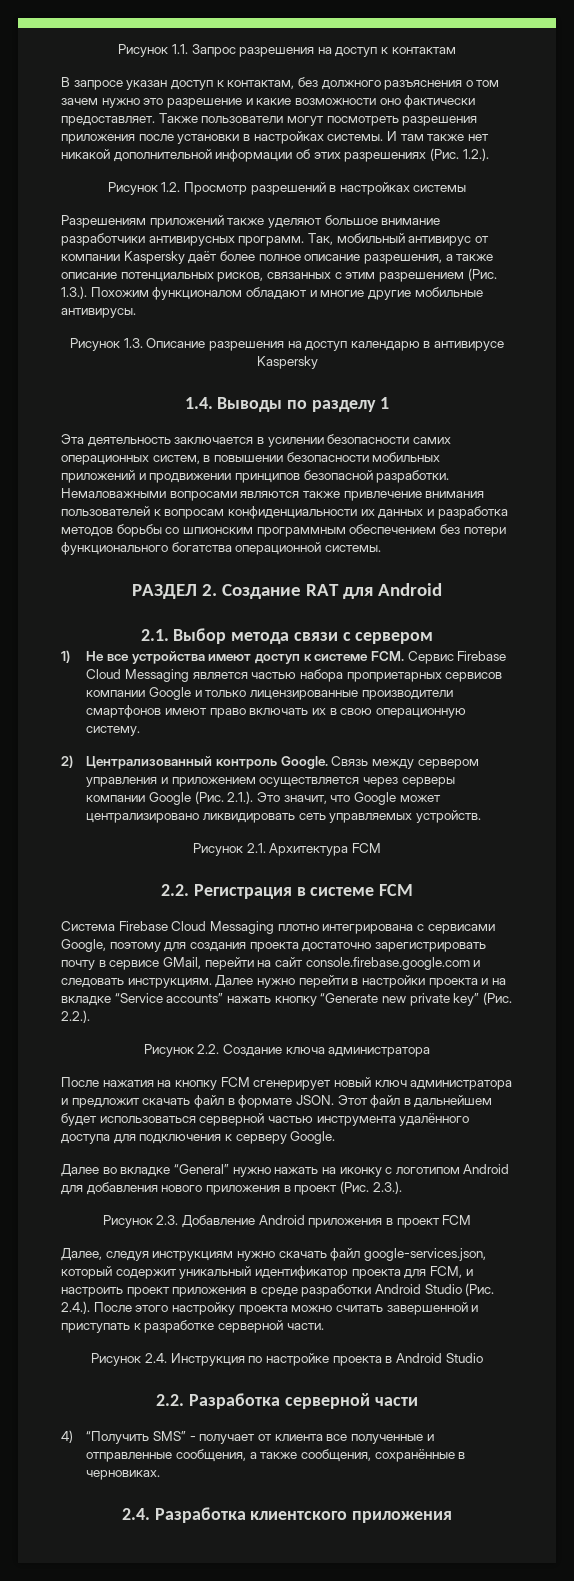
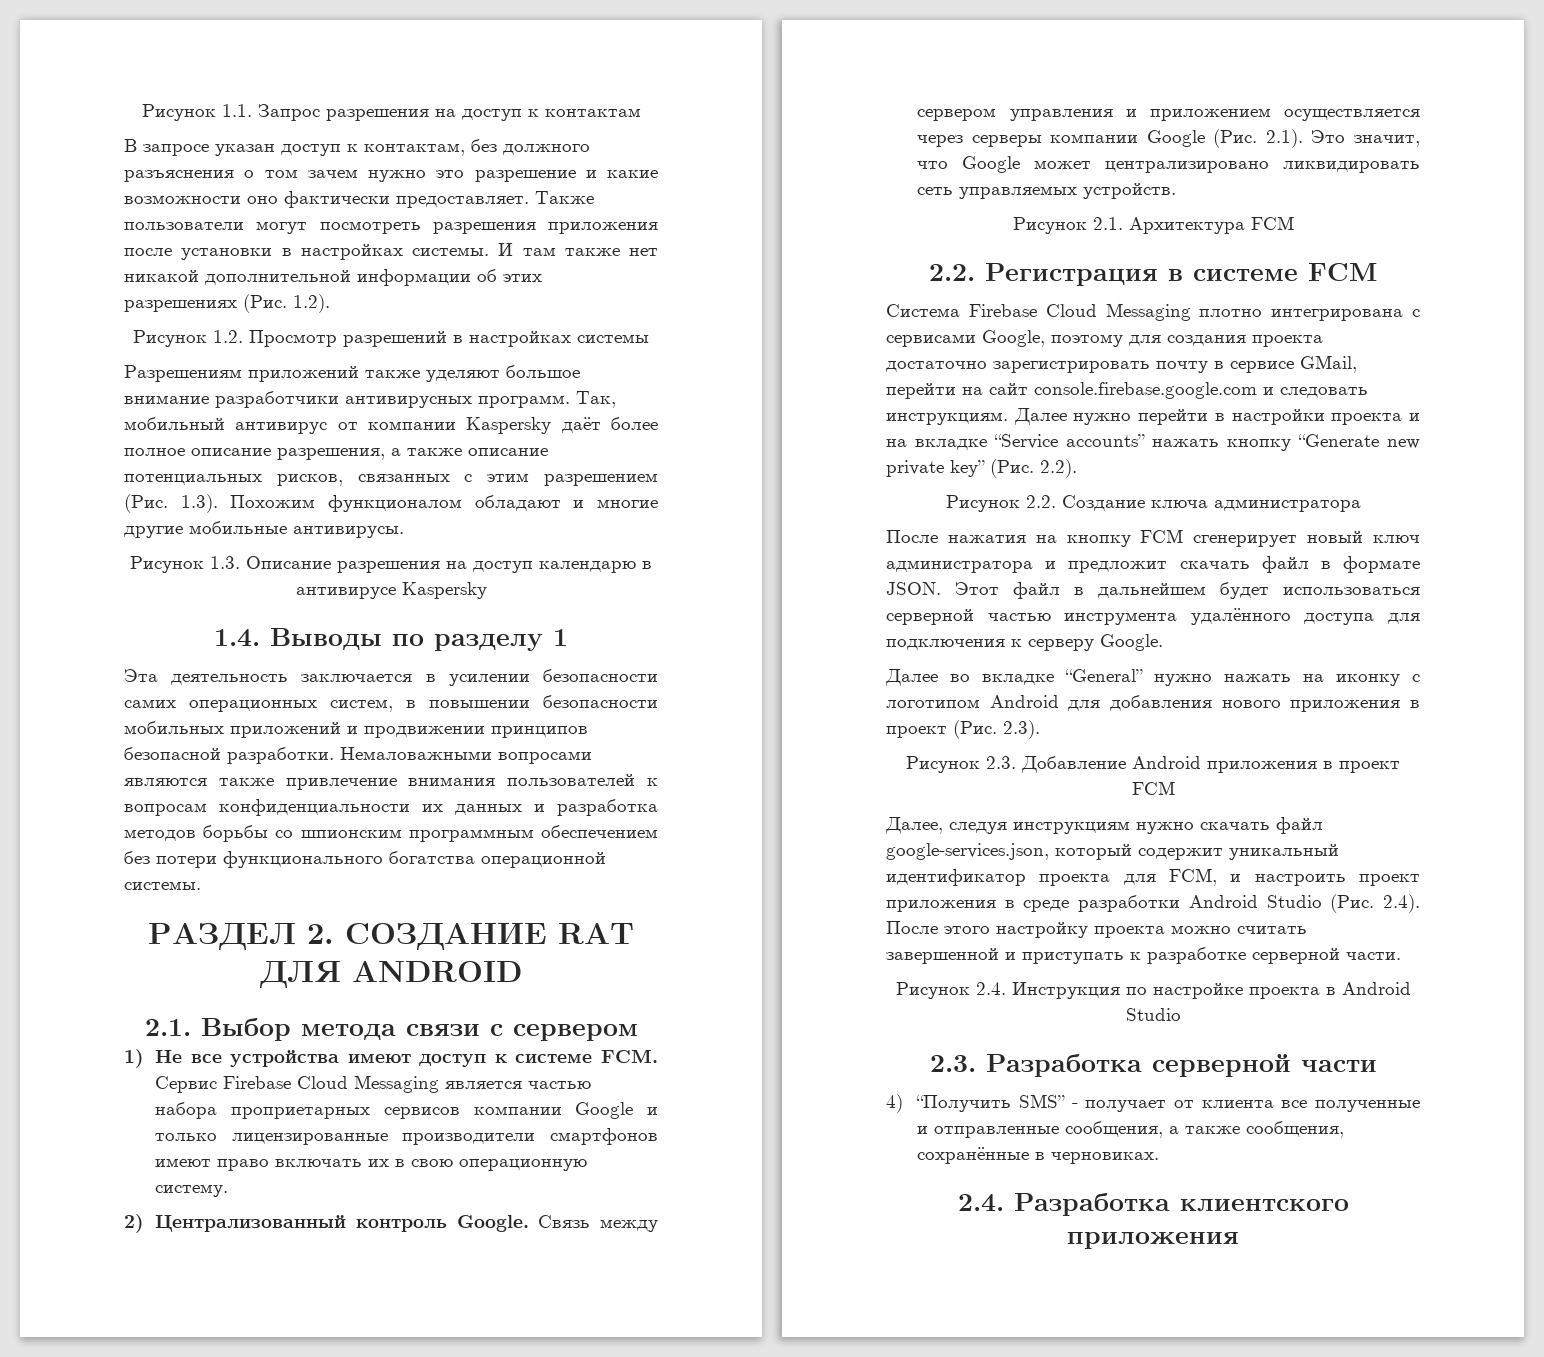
[462,148,489,161] 1.2.). -> [293,294,330,313] 1.2).
[61,286,87,299] 1.3.). -> [180,494,218,513] 1.3).
[221,583,443,599] Создание RAT для Android -> [345,922,634,950] [259,961,522,988] СОЗДАНИЕ RAT ДЛЯ ANDROID
[227,791,254,804] 2.1.). -> [1265,129,1303,148] 2.1).
[61,1010,90,1023] 2.2.). -> [1040,459,1077,478] 2.2).
[372,1181,402,1194] 2.3.). -> [1003,720,1040,739] 2.3).
[61,1301,90,1314] 2.4.). -> [1383,894,1420,913] 2.4).
[156,1394,185,1406] 2.2. -> [929,1055,976,1072] 2.3.

